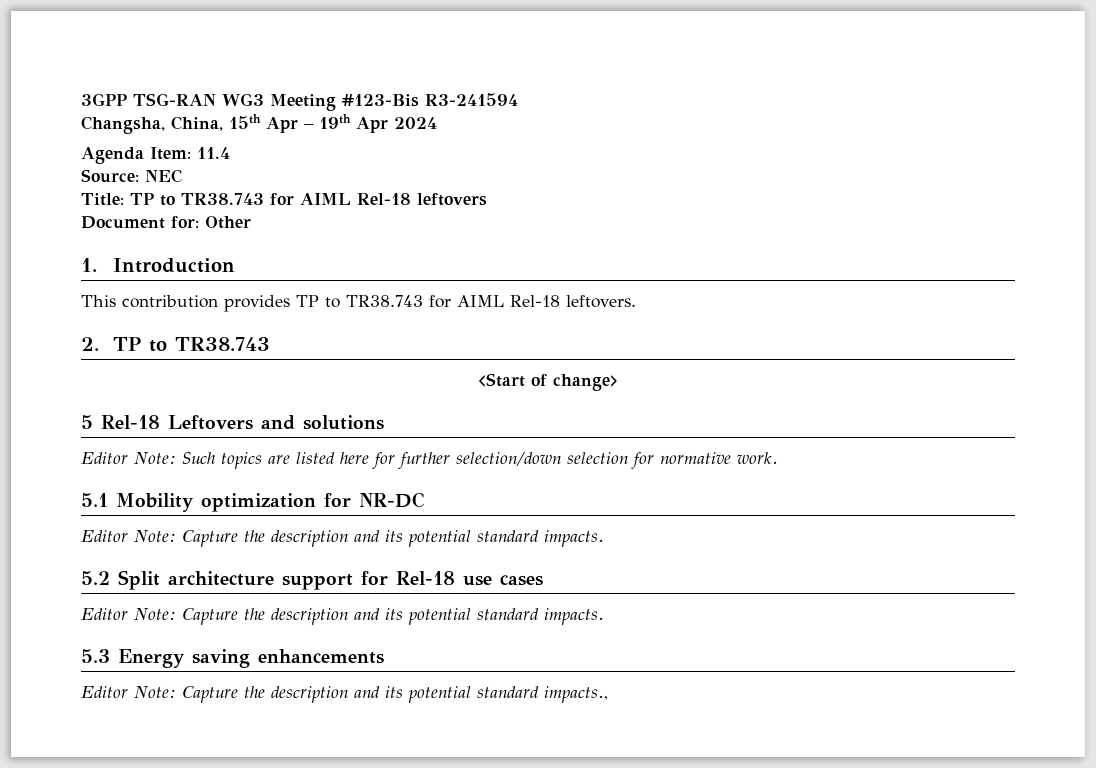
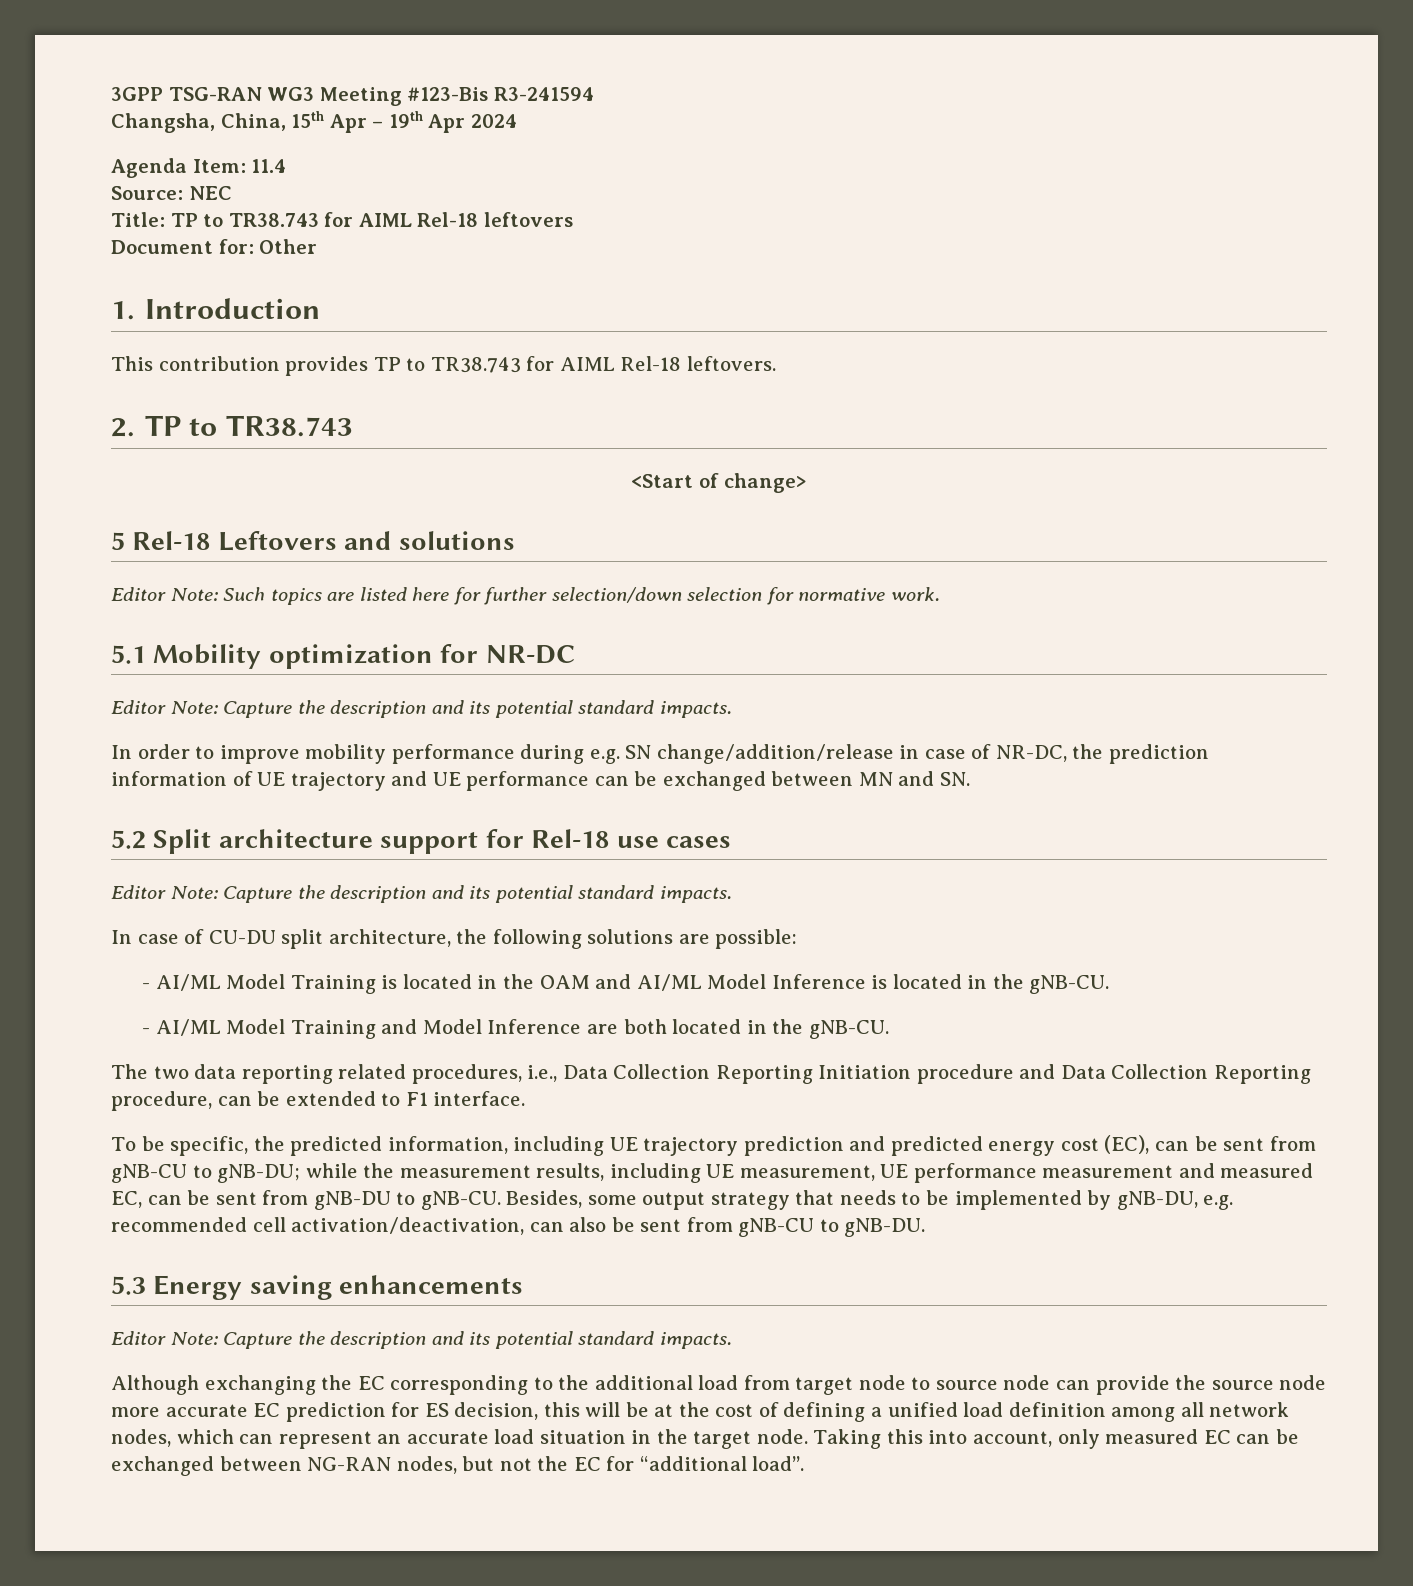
(604, 538) none -> [111,744,1210,764] [111,771,970,791] // In order to improve mobility performance during e.g. SN change/addition/release in case of NR-DC, the prediction information of UE trajectory and UE performance can be exchanged between MN and SN.
(604, 616) none -> [111,929,798,949] [142,974,1110,994] [142,1019,889,1039] [111,1064,1312,1084] [111,1091,526,1111] [111,1135,1316,1156] [111,1163,1314,1183] [111,1190,1234,1210] [111,1217,926,1237] // In case of CU-DU split architecture, the following solutions are possible: // - AI/ML Model Training is located in the OAM and AI/ML Model Inference is located in the gNB-CU. // - AI/ML Model Training and Model Inference are both located in the gNB-CU. // The two data reporting related procedures, i.e., Data Collection Reporting Initiation procedure and Data Collection Reporting procedure, can be extended to F1 interface. // To be specific, the predicted information, including UE trajectory prediction and predicted energy cost (EC), can be sent from gNB-CU to gNB-DU; while the measurement results, including UE measurement, UE performance measurement and measured EC, can be sent from gNB-DU to gNB-CU. Besides, some output strategy that needs to be implemented by gNB-DU, e.g. recommended cell activation/deactivation, can also be sent from gNB-CU to gNB-DU.
[544,686,608,703] impacts., -> [659,1332,732,1349] [111,1375,1327,1395] [111,1402,1290,1422] [111,1429,1299,1449] [111,1456,805,1476] impacts. // Although exchanging the EC corresponding to the additional load from target node to source node can provide the source node more accurate EC prediction for ES decision, this will be at the cost of defining a unified load definition among all network nodes, which can represent an accurate load situation in the target node. Taking this into account, only measured EC can be exchanged between NG-RAN nodes, but not the EC for “additional load”.

